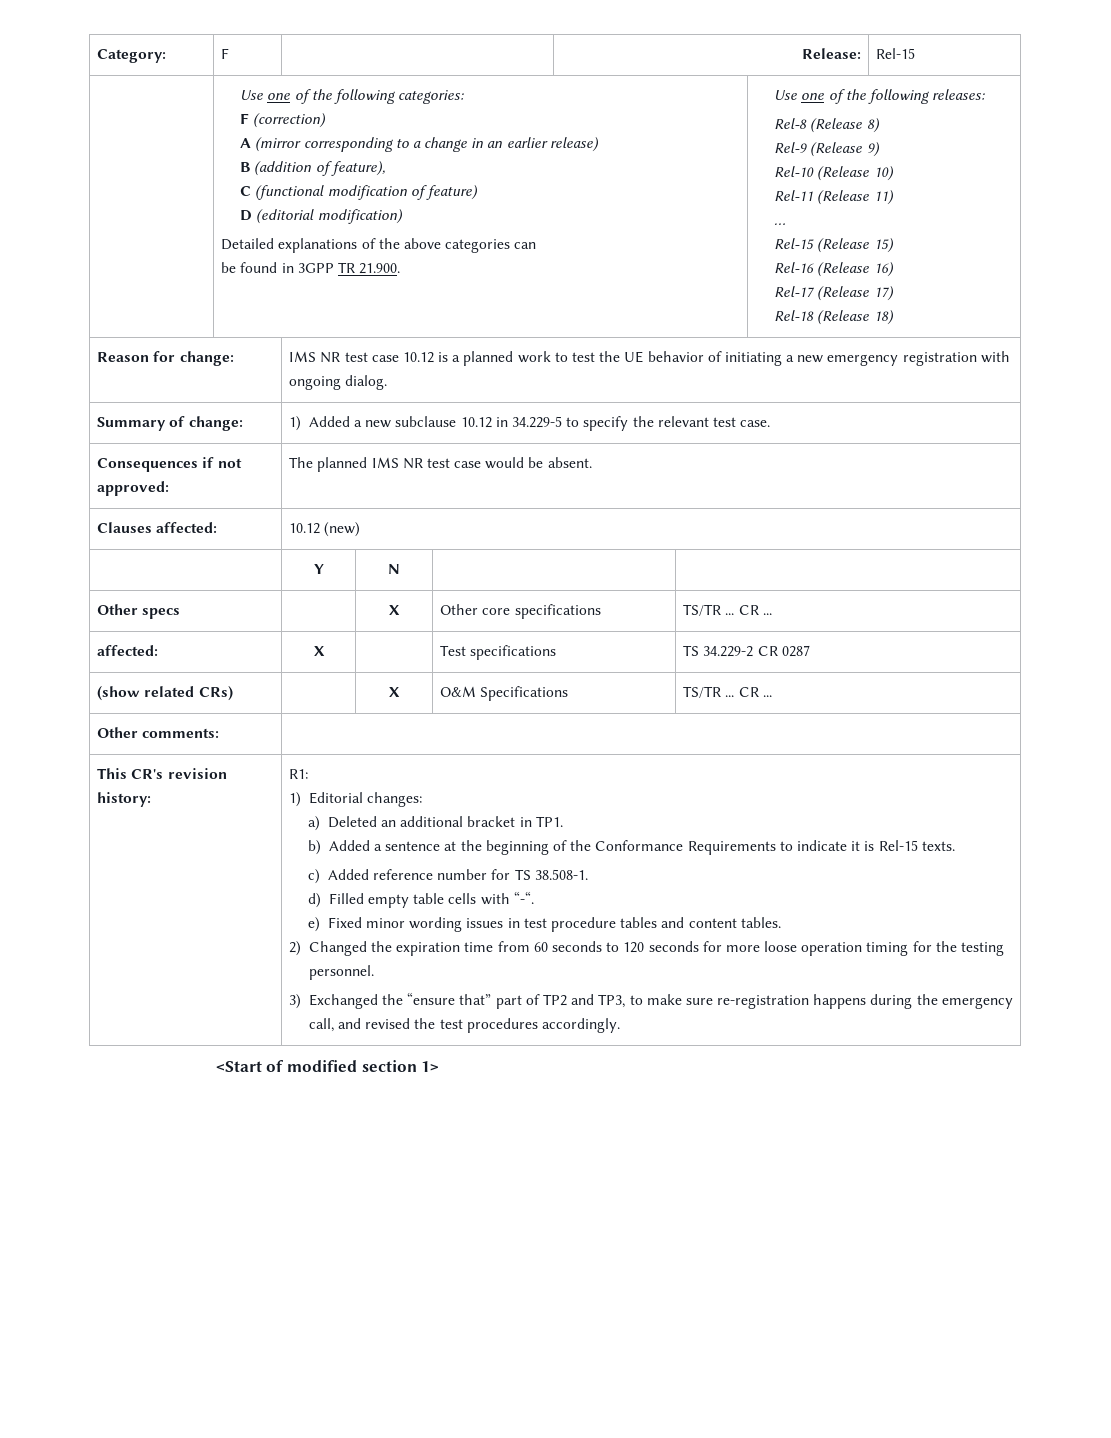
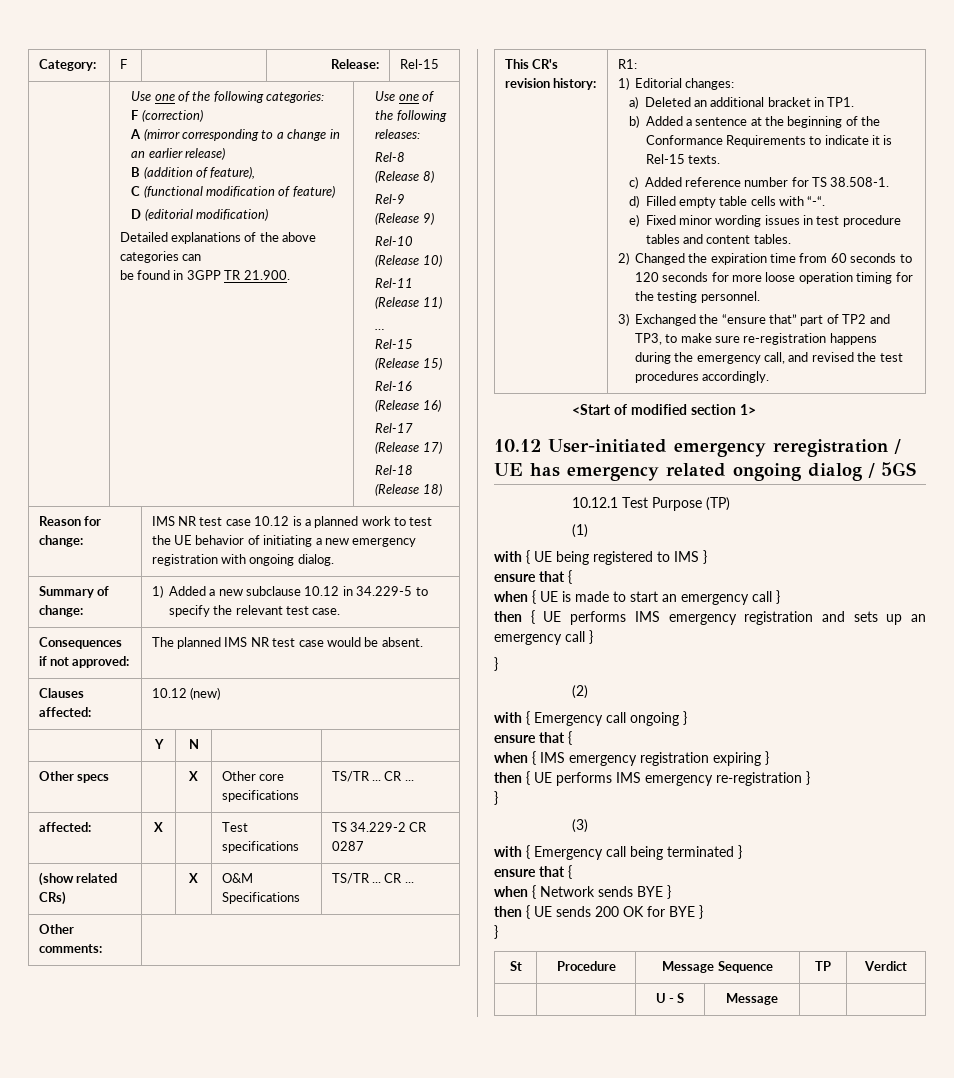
(440, 1066) none -> [494,439,901,457] [494,462,916,481] [571,497,730,511] [571,524,588,538] [494,550,707,565] [494,570,572,584] [494,590,780,605] [494,610,926,625] [494,630,593,645] [494,657,498,671] [571,685,588,699] [494,711,687,726] [494,731,572,745] [494,751,769,766] [494,771,810,786] [494,791,498,805] [571,819,588,833] [494,845,742,860] [494,865,572,879] [494,885,671,899] [494,905,703,919] [494,925,498,939] [509,961,522,971] [556,961,616,971] [662,961,773,973] [815,961,831,971] [864,961,907,971] [655,993,685,1003] [726,993,778,1005] // 10.12 User-initiated emergency reregistration / UE has emergency related ongoing dialog / 5GS // 10.12.1 Test Purpose (TP) // (1) // with { UE being registered to IMS } // ensure that { // when { UE is made to start an emergency call } // then { UE performs IMS emergency registration and sets up an emergency call } // } // (2) // with { Emergency call ongoing } // ensure that { // when { IMS emergency registration expiring } // then { UE performs IMS emergency re-registration } // } // (3) // with { Emergency call being terminated } // ensure that { // when { Network sends BYE } // then { UE sends 200 OK for BYE } // } // St | Procedure | Message Sequence | TP | Verdict // | | U - S | Message | |

